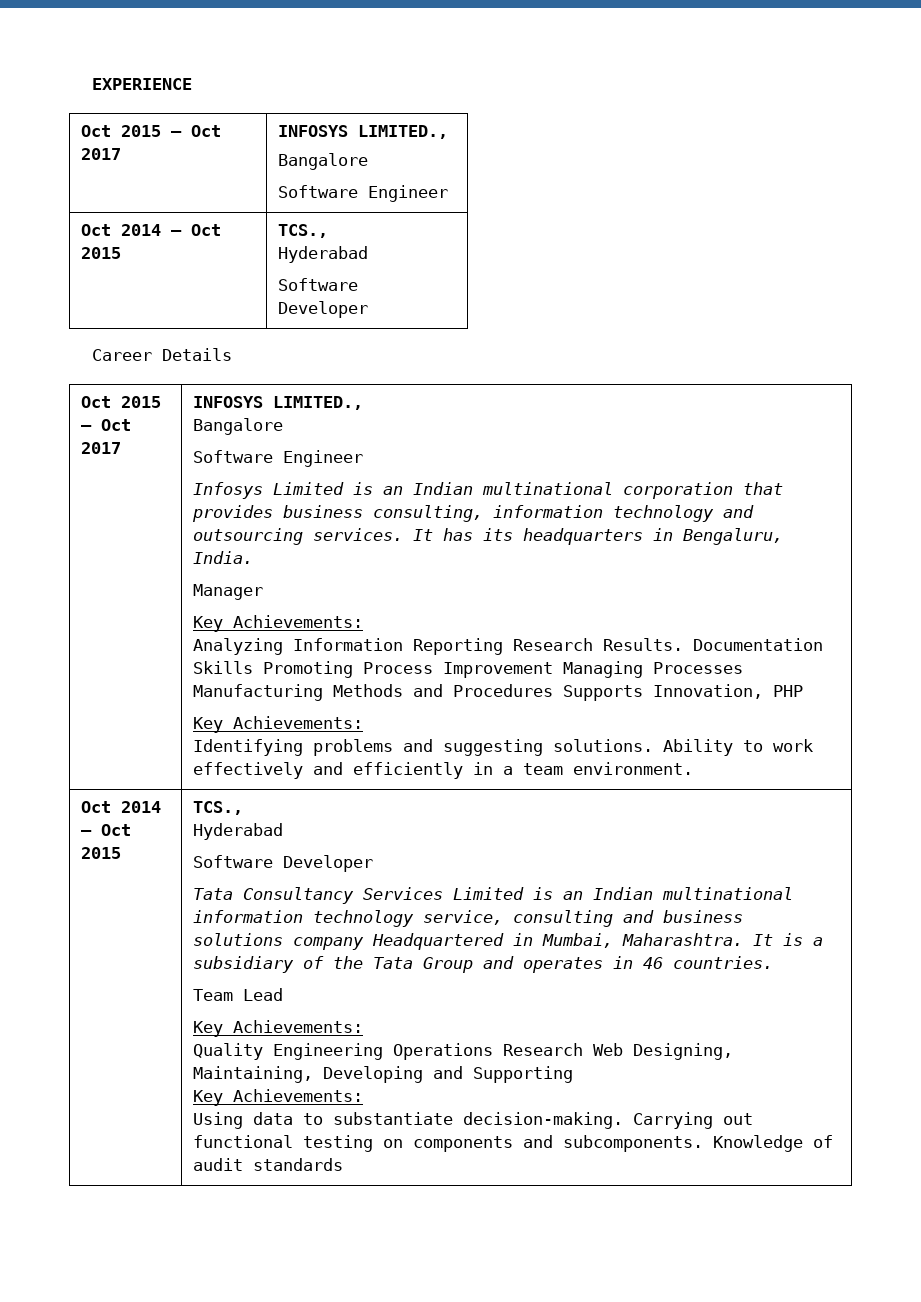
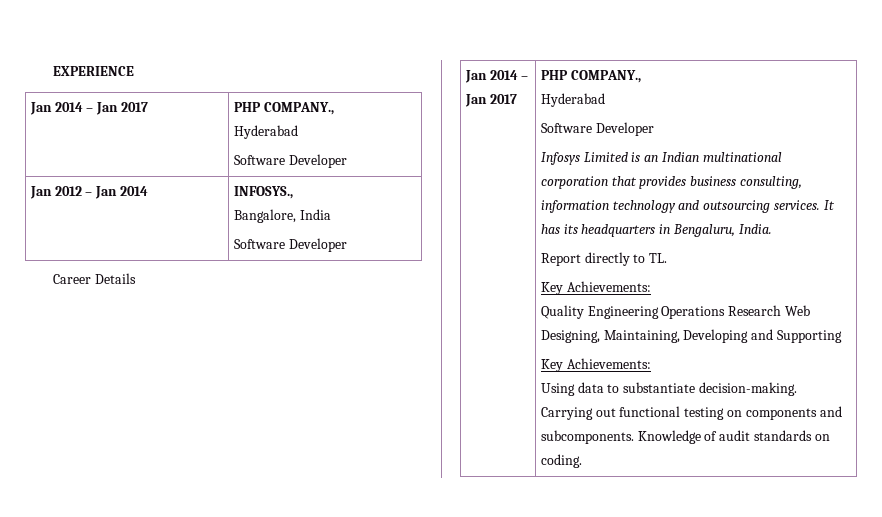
[80,125,221,137] [80,148,121,160] [277,125,448,139] [277,153,368,170] [277,185,448,202] [80,224,221,236] [80,247,121,259] [277,224,328,238] [277,246,368,263] [277,278,358,291] [277,301,368,318] [92,348,233,361] [80,396,161,408] [80,419,131,431] [80,442,121,454] [192,396,363,410] [192,418,283,435] [192,450,363,467] Oct 2015 – Oct 2017 | INFOSYS LIMITED., // Bangalore // Software Engineer // Oct 2014 – Oct 2015 | TCS., // Hyderabad // Software Developer // Career Details // Oct 2015 – Oct 2017 | INFOSYS LIMITED., // Bangalore // Software Engineer -> [29,102,148,115] [233,102,334,115] [233,125,298,139] [233,154,347,168] [29,186,148,199] [233,186,293,199] [233,209,331,223] [233,238,347,252] [52,273,136,284] [464,70,529,83] [464,94,517,107] [540,70,641,83] [540,93,605,107] [540,122,654,136] Jan 2014 – Jan 2017 | PHP COMPANY., // Hyderabad // Software Developer // Jan 2012 – Jan 2014 | INFOSYS., // Bangalore, India // Software Developer // Career Details // Jan 2014 – Jan 2017 | PHP COMPANY., // Hyderabad // Software Developer
[192,584,263,600] [192,615,363,632] [192,638,823,655] [192,661,743,678] [192,684,803,701] [192,716,363,733] [192,739,813,756] [192,762,693,779] [80,801,161,813] [80,824,131,836] [80,847,121,859] [192,801,243,815] [192,823,283,840] [192,855,373,872] [192,887,793,904] [192,910,743,927] [192,933,823,950] [192,956,773,973] [192,988,283,1001] Manager // Key Achievements: // Analyzing Information Reporting Research Results. Documentation Skills Promoting Process Improvement Managing Processes Manufacturing Methods and Procedures Supports Innovation, PHP // Key Achievements: // Identifying problems and suggesting solutions. Ability to work effectively and efficiently in a team environment. // Oct 2014 – Oct 2015 | TCS., // Hyderabad // Software Developer // Tata Consultancy Services Limited is an Indian multinational information technology service, consulting and business solutions company Headquartered in Mumbai, Maharashtra. It is a subsidiary of the Tata Group and operates in 46 countries. // Team Lead -> [540,252,668,266] Report directly to TL.
(343, 1164) none -> [814,434,830,441] [540,454,582,468] on coding.

